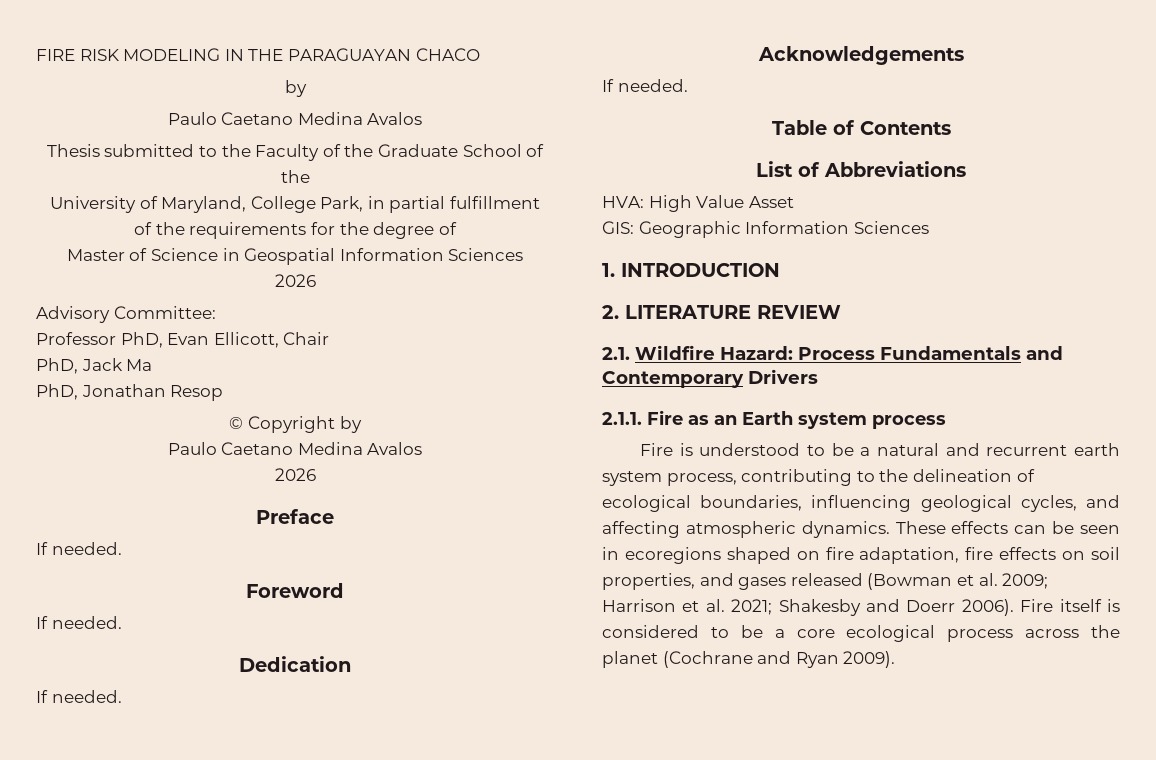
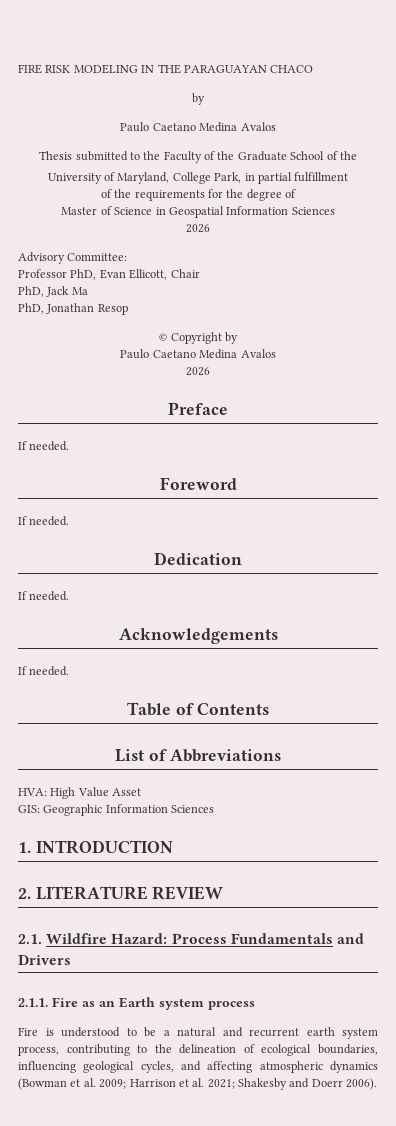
[602,371,744,388] Contemporary -> (364, 938) none
[801,521,1120,538] [602,547,1120,564] [602,573,863,590] dynamics. These effects can be seen in ecoregions shaped on fire adaptation, fire effects on soil properties, and gases released -> [330,1061,378,1073] dynamics
[1020,599,1120,612] [602,625,1120,642] [602,651,896,668] Fire itself is considered to be a core ecological process across the planet (Cochrane and Ryan 2009). -> (378, 1084) none

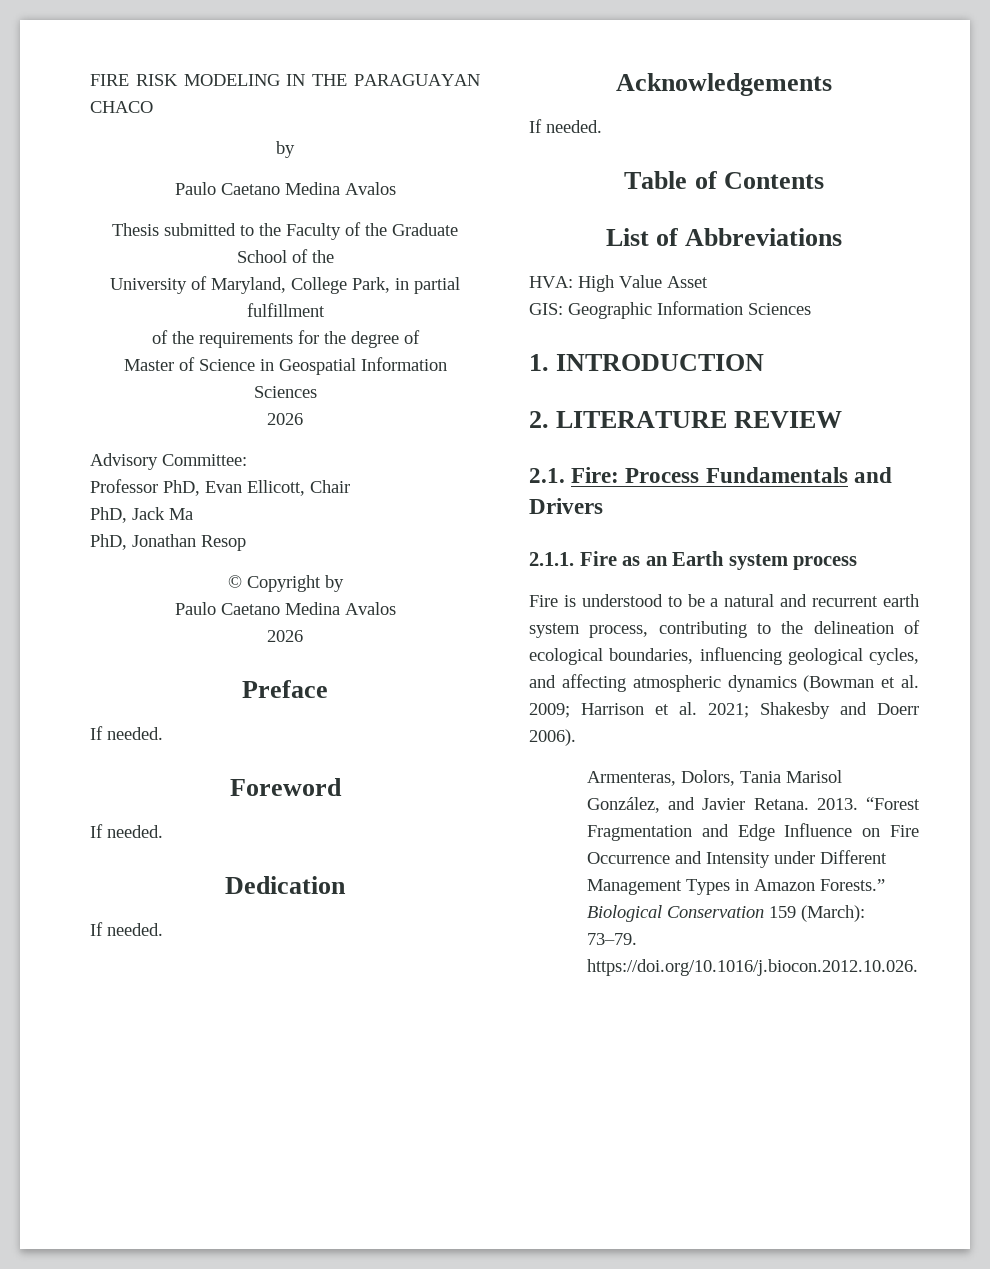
[46,933,168,945] Wildfire Hazard: -> [571,467,620,483] Fire:
(378, 1084) none -> [587,770,843,786] [587,797,920,813] [587,823,919,841] [587,850,888,868] [587,879,886,895] [587,905,866,922] [587,933,638,945] [587,959,919,976] // Armenteras, Dolors, Tania Marisol González, and Javier Retana. 2013. “Forest Fragmentation and Edge Influence on Fire Occurrence and Intensity under Different Management Types in Amazon Forests.” Biological Conservation 159 (March): 73–79. https://doi.org/10.1016/j.biocon.2012.10.026.

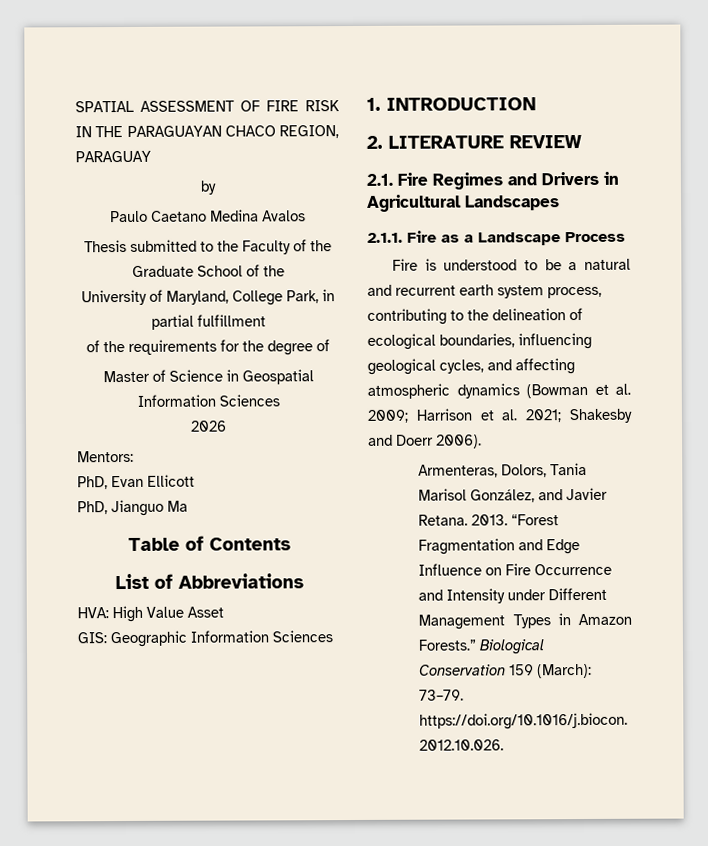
(90, 80) none -> [75,100,260,113] SPATIAL ASSESSMENT OF
[183,74,280,86] MODELING -> (340, 106) none
(153, 107) none -> [279,125,339,139] [75,150,151,163] REGION, PARAGUAY
[90,453,247,470] [90,479,350,496] [90,507,165,523] Advisory Committee: // Professor PhD, Evan Ellicott, Chair // PhD, Jack -> [77,450,134,463] [77,474,195,490] [77,499,164,517] Mentors: // PhD, Evan Ellicott // PhD, Jianguo
[90,534,246,551] [227,575,344,592] [174,602,396,615] [267,630,303,642] [242,680,328,698] [90,726,163,740] [229,778,342,796] [90,824,163,838] [225,876,346,894] [90,922,163,936] [616,73,832,96] [529,119,602,133] // PhD, Jonathan Resop // © Copyright by // Paulo Caetano Medina Avalos // 2026 // Preface // If needed. // Foreword // If needed. // Dedication // If needed. // Acknowledgements // If needed. -> (188, 506) none
[571,467,848,483] Fire: Process Fundamentals -> [397,172,503,190] Fire Regimes
(603, 506) none -> [603,171,619,185] [367,194,560,212] in Agricultural Landscapes
[645,551,858,570] an Earth system process -> [464,231,626,246] a Landscape Process

